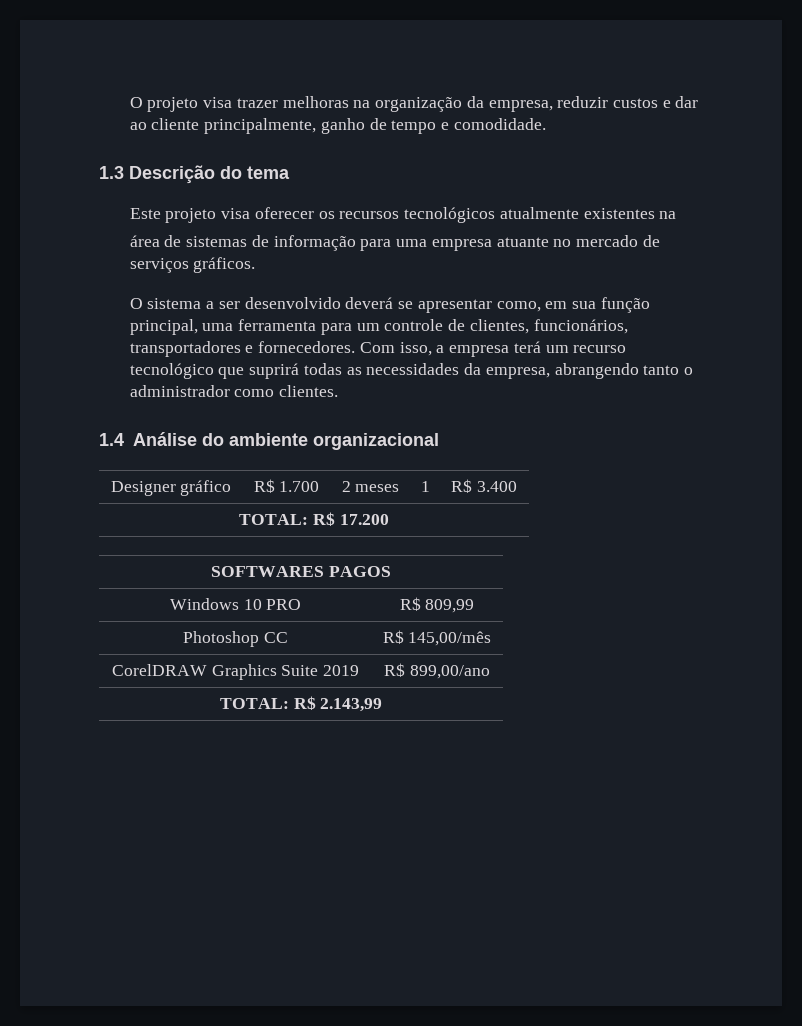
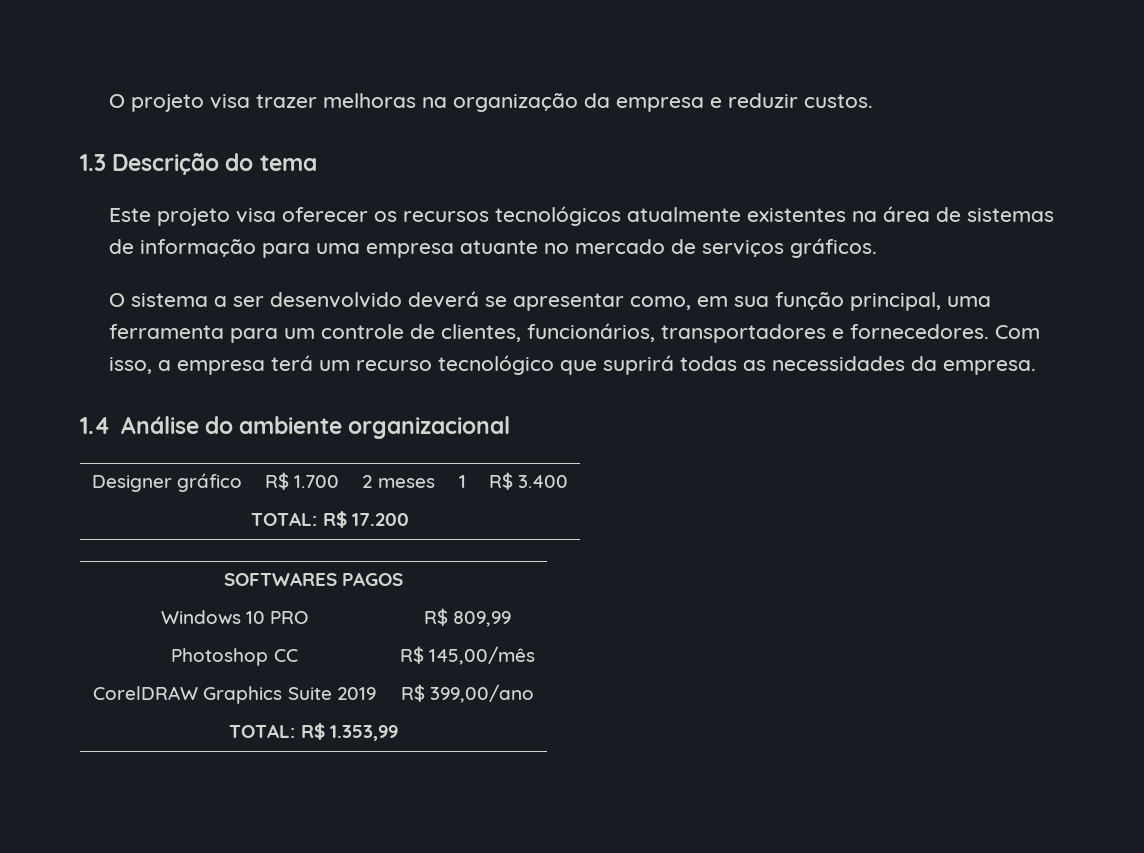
[488,96,699,112] [129,118,546,134] empresa, reduzir custos e dar ao cliente principalmente, ganho de tempo e comodidade. -> [615,93,873,112] empresa e reduzir custos.
(677, 215) // -> (877, 216) none
[485,363,694,379] [129,385,339,397] empresa, abrangendo tanto o administrador como clientes. -> [942,360,1036,375] empresa.
[409,665,490,679] [219,696,383,712] 899,00/ano // TOTAL: R$ 2.143,99 -> [430,684,535,703] [229,723,398,741] 399,00/ano // TOTAL: R$ 1.353,99

